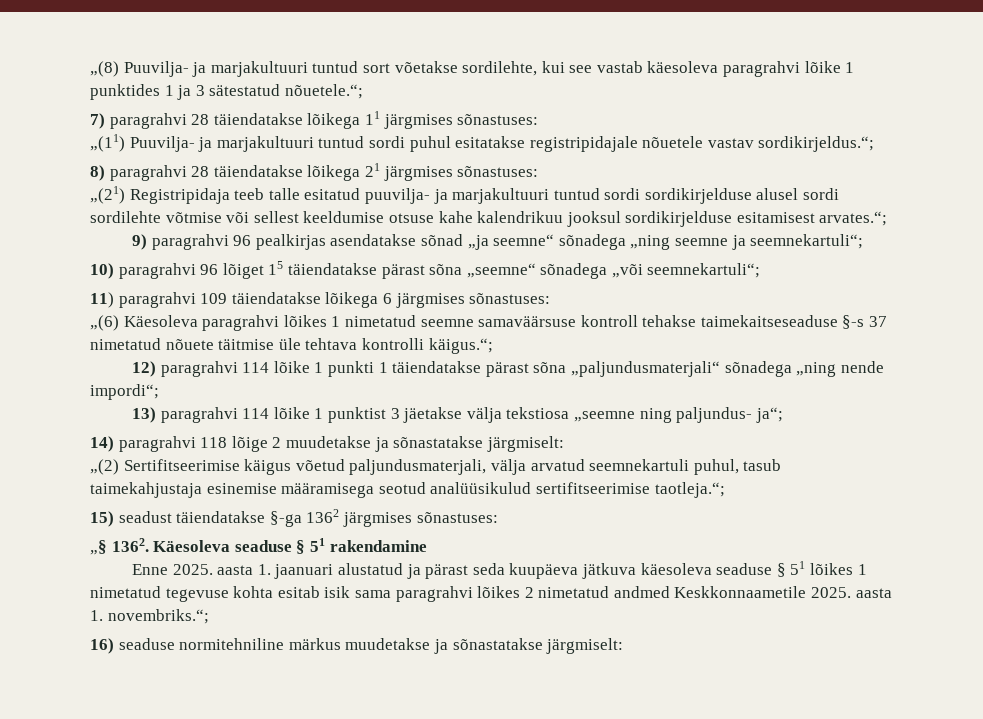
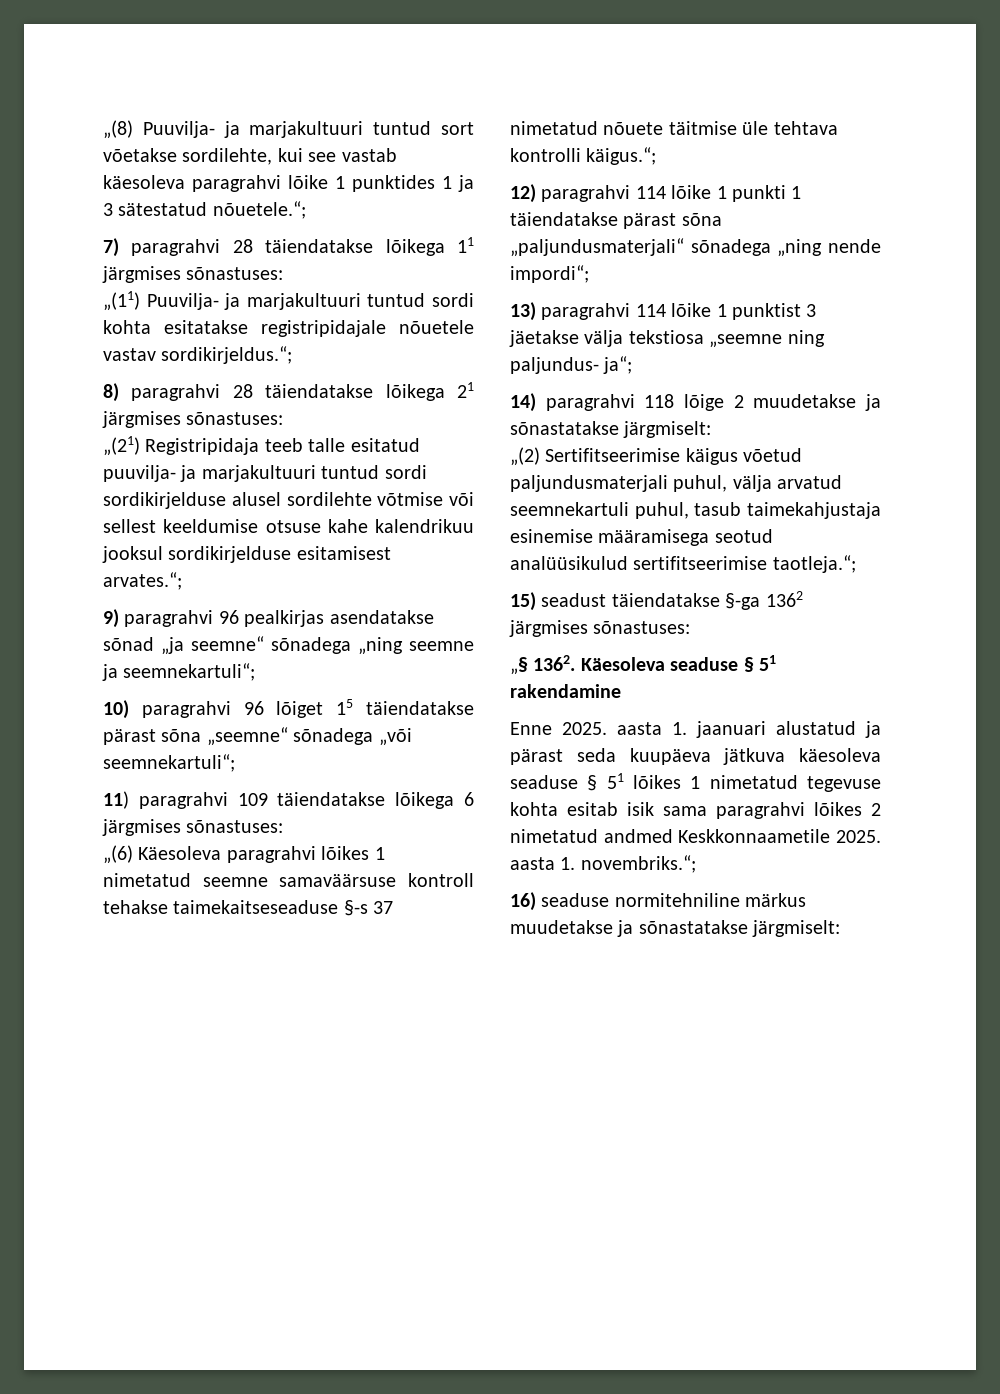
[409,136,451,152] puhul -> [103,320,151,334] kohta
[803,188,840,200] sordi -> (281, 499) none
[349,459,487,475] paljundusmaterjali, -> [510,475,728,492] paljundusmaterjali puhul,

